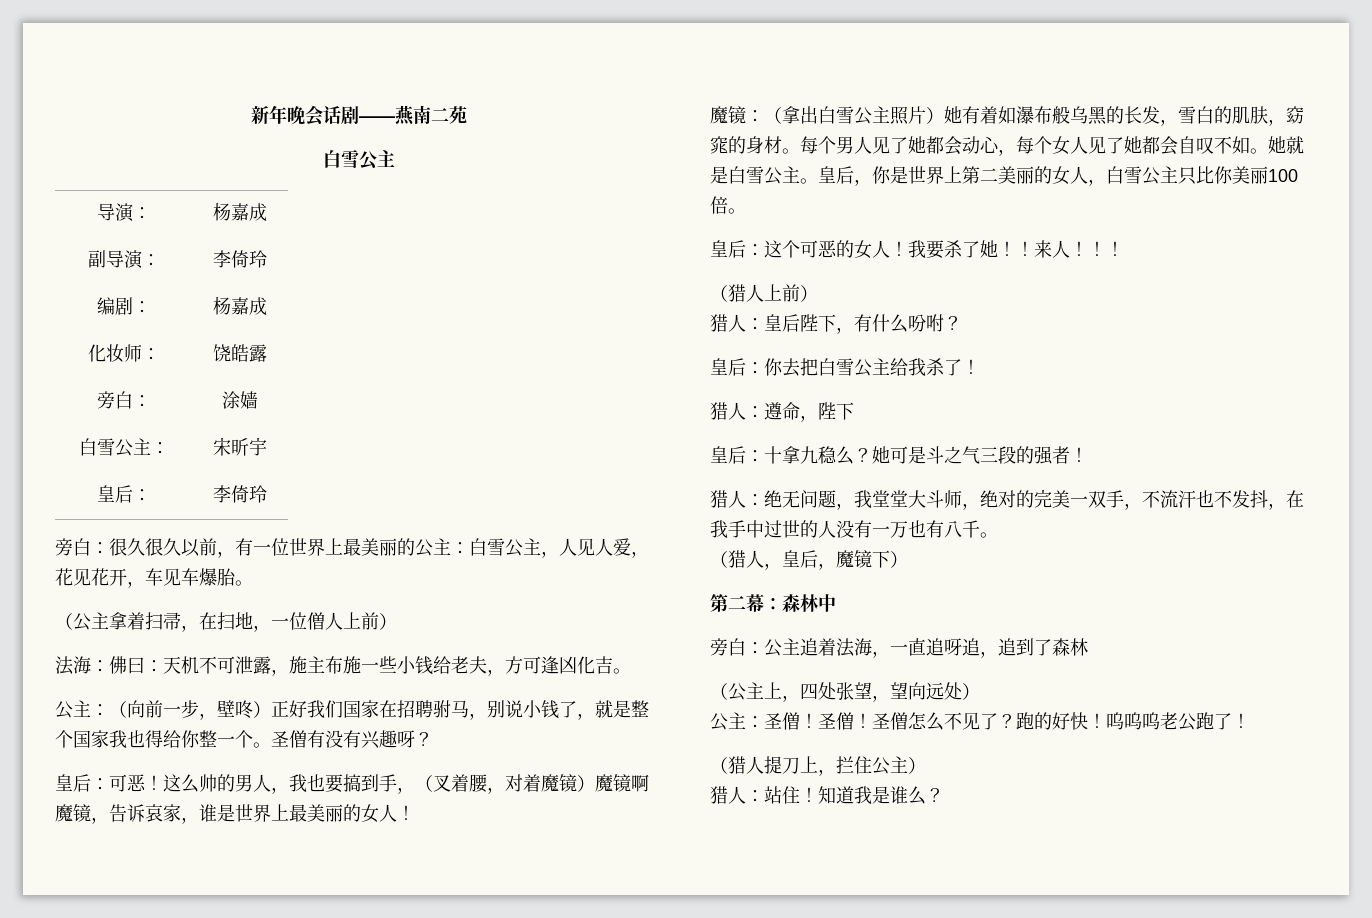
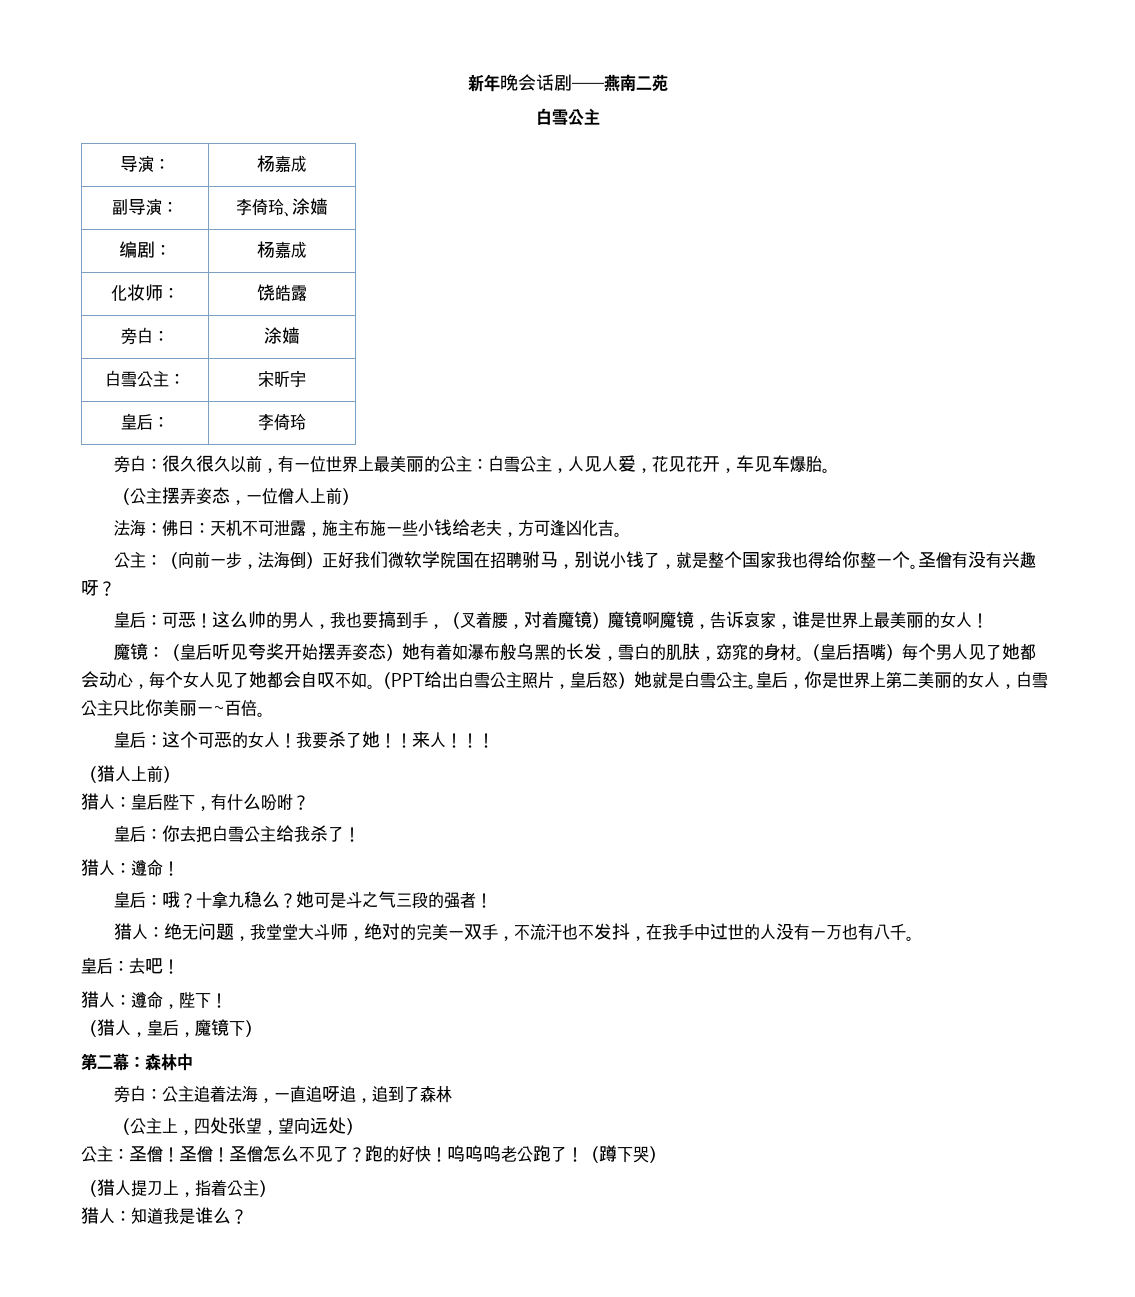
(267, 259) none -> [284,198,328,217] 、涂嫱
[109,612,253,632] 拿着扫帚，在扫地 -> [162,487,231,505] 摆弄姿态
[217,700,253,719] 壁咚 -> [258,551,307,569] 法海倒
[343,700,379,718] 国家 -> [388,551,475,569] 微软学院国
[782,106,926,125] 拿出白雪公主照片 -> [180,643,387,661] 皇后听见夸奖开始摆弄姿态
(800, 151) none -> [804,643,903,661] （皇后捂嘴）
(1268, 151) none -> [375,671,634,689] （PPT给出白雪公主照片，皇后怒）
[1268,169,1298,182] 100 -> [197,700,241,716] 一~百
[800,402,854,422] [710,446,764,464] ，陛下 // 皇后： -> [163,861,179,876] [114,891,197,908] ！ // 皇后：哦？
(998, 535) none -> [81,957,179,974] [81,991,227,1009] // 皇后：去吧！ // 猎人：遵命，陛下！
(1250, 720) none -> [583,1145,665,1163] （蹲下哭）
[836,756,872,774] 拦住 -> [195,1179,227,1196] 指着
[764,786,818,804] 站住！ -> (131, 1216) none

